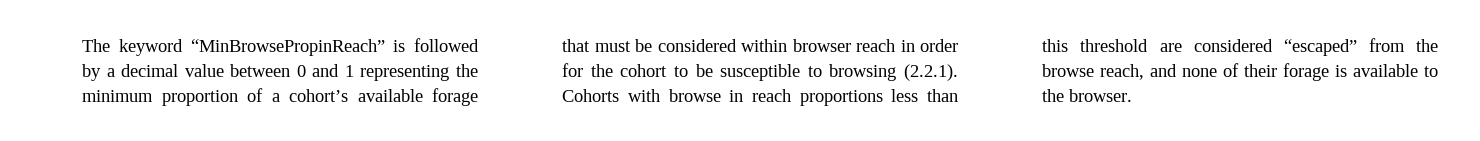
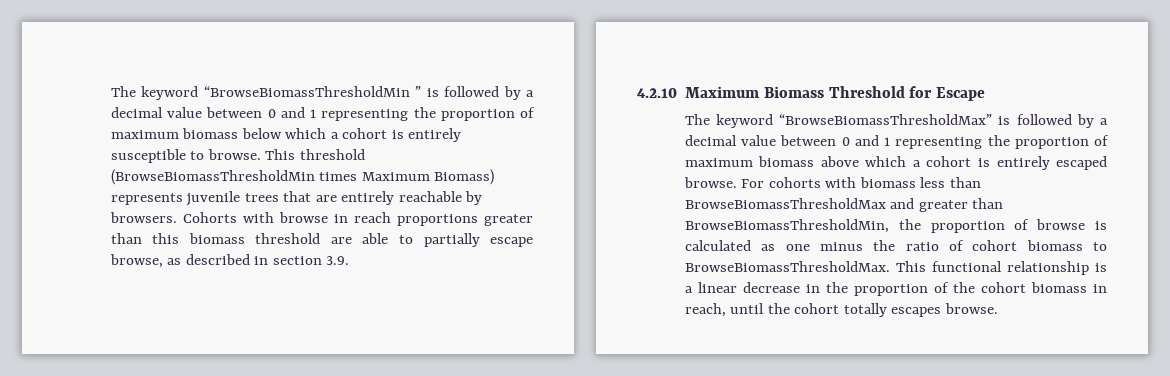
[82,39,385,56] The keyword “MinBrowsePropinReach” -> [110,86,422,100] The keyword “BrowseBiomassThresholdMin ”
[82,88,478,106] [562,39,958,52] [562,63,958,81] minimum proportion of a cohort’s available forage that must be considered within browser reach in order for the cohort to be susceptible to browsing (2.2.1). -> [440,107,535,121] [110,128,462,142] [110,149,365,163] [110,169,495,185] [110,191,483,206] [109,212,177,223] proportion of maximum biomass below which a cohort is entirely susceptible to browse. This threshold (BrowseBiomassThresholdMin times Maximum Biomass) represents juvenile trees that are entirely reachable by browsers.
[891,89,958,102] [1042,38,1438,56] [1042,63,1438,81] [1042,89,1133,102] less than this threshold are considered “escaped” from the browse reach, and none of their forage is available to the browser. -> [484,214,533,226] [110,233,534,247] [109,254,350,268] [637,86,986,101] [684,114,1108,128] [684,135,1109,149] [684,156,1107,170] [683,177,981,188] [684,198,1004,212] [684,219,1107,233] [684,240,1107,251] [684,261,1107,275] [684,282,1107,296] [684,303,998,317] greater than this biomass threshold are able to partially escape browse, as described in section 3.9. // 4.2.10 Maximum Biomass Threshold for Escape // The keyword “BrowseBiomassThresholdMax” is followed by a decimal value between 0 and 1 representing the proportion of maximum biomass above which a cohort is entirely escaped browse. For cohorts with biomass less than BrowseBiomassThresholdMax and greater than BrowseBiomassThresholdMin, the proportion of browse is calculated as one minus the ratio of cohort biomass to BrowseBiomassThresholdMax. This functional relationship is a linear decrease in the proportion of the cohort biomass in reach, until the cohort totally escapes browse.

